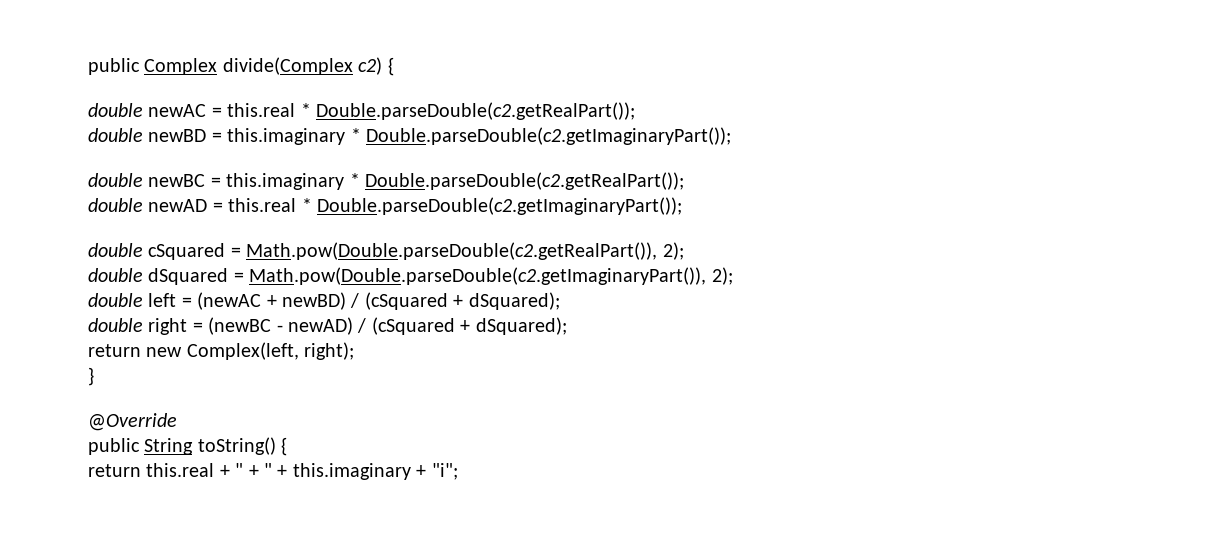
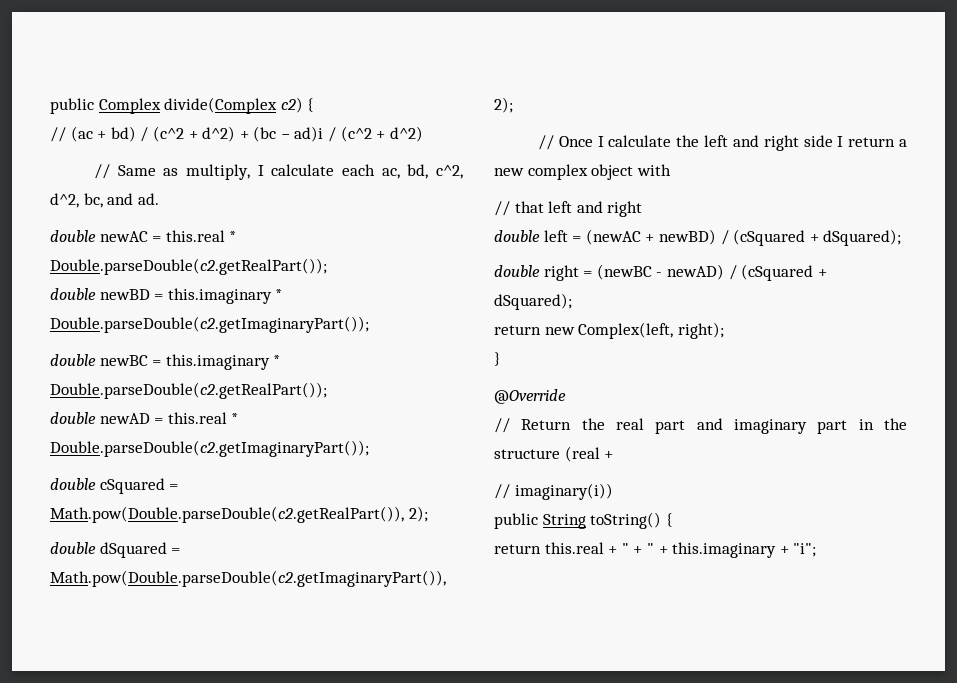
(394, 66) none -> [50,126,423,142] [93,164,463,180] [50,193,159,208] // // (ac + bd) / (c^2 + d^2) + (bc − ad)i / (c^2 + d^2) // // Same as multiply, I calculate each ac, bd, c^2, d^2, bc, and ad.
(733, 276) none -> [537,135,907,151] [494,164,671,180] [494,201,643,217] // // Once I calculate the left and right side I return a new complex object with // // that left and right
(177, 422) none -> [494,418,907,434] [494,446,614,462] [494,483,613,500] // // Return the real part and imaginary part in the structure (real + // // imaginary(i))

